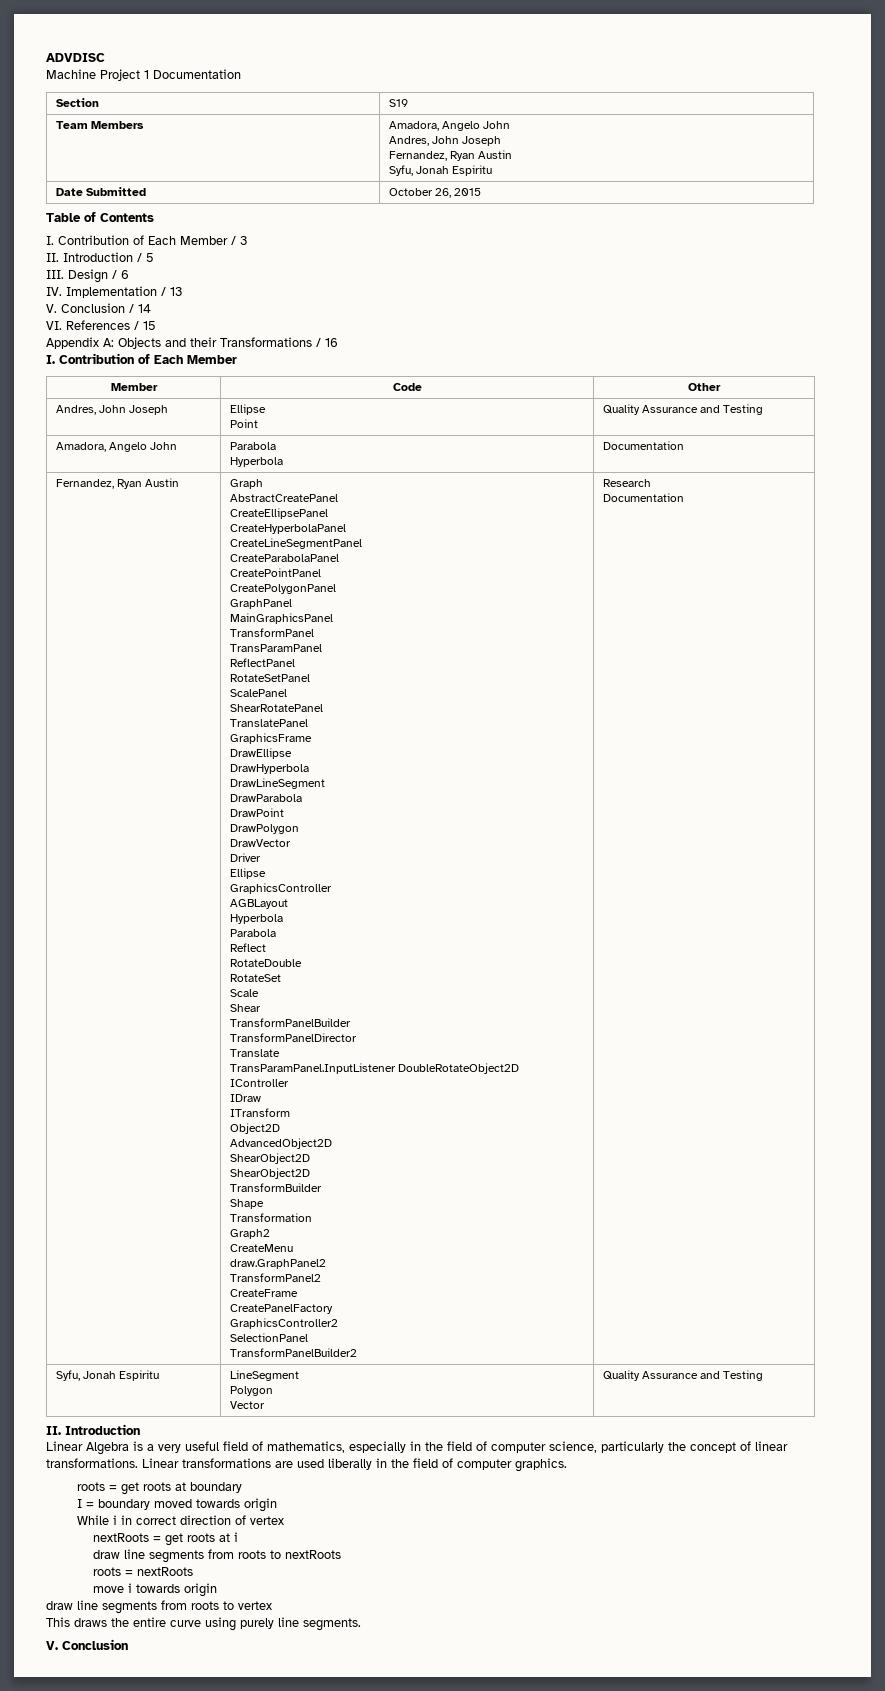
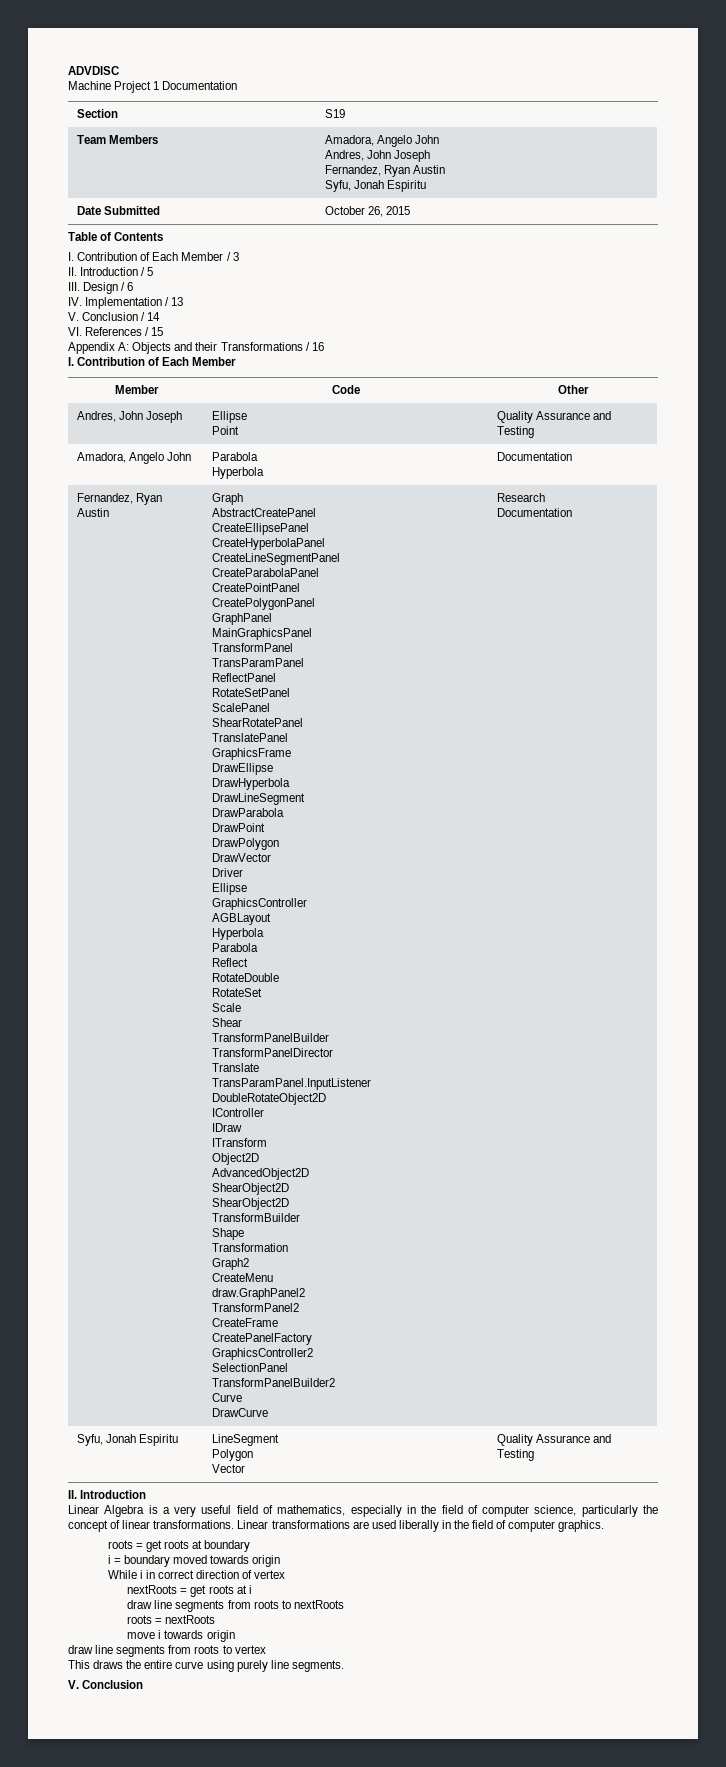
(357, 1352) none -> [211,1393,242,1402] [211,1408,268,1417] // Curve // DrawCurve
[77,1499,83,1508] I -> [107,1555,111,1564] i

